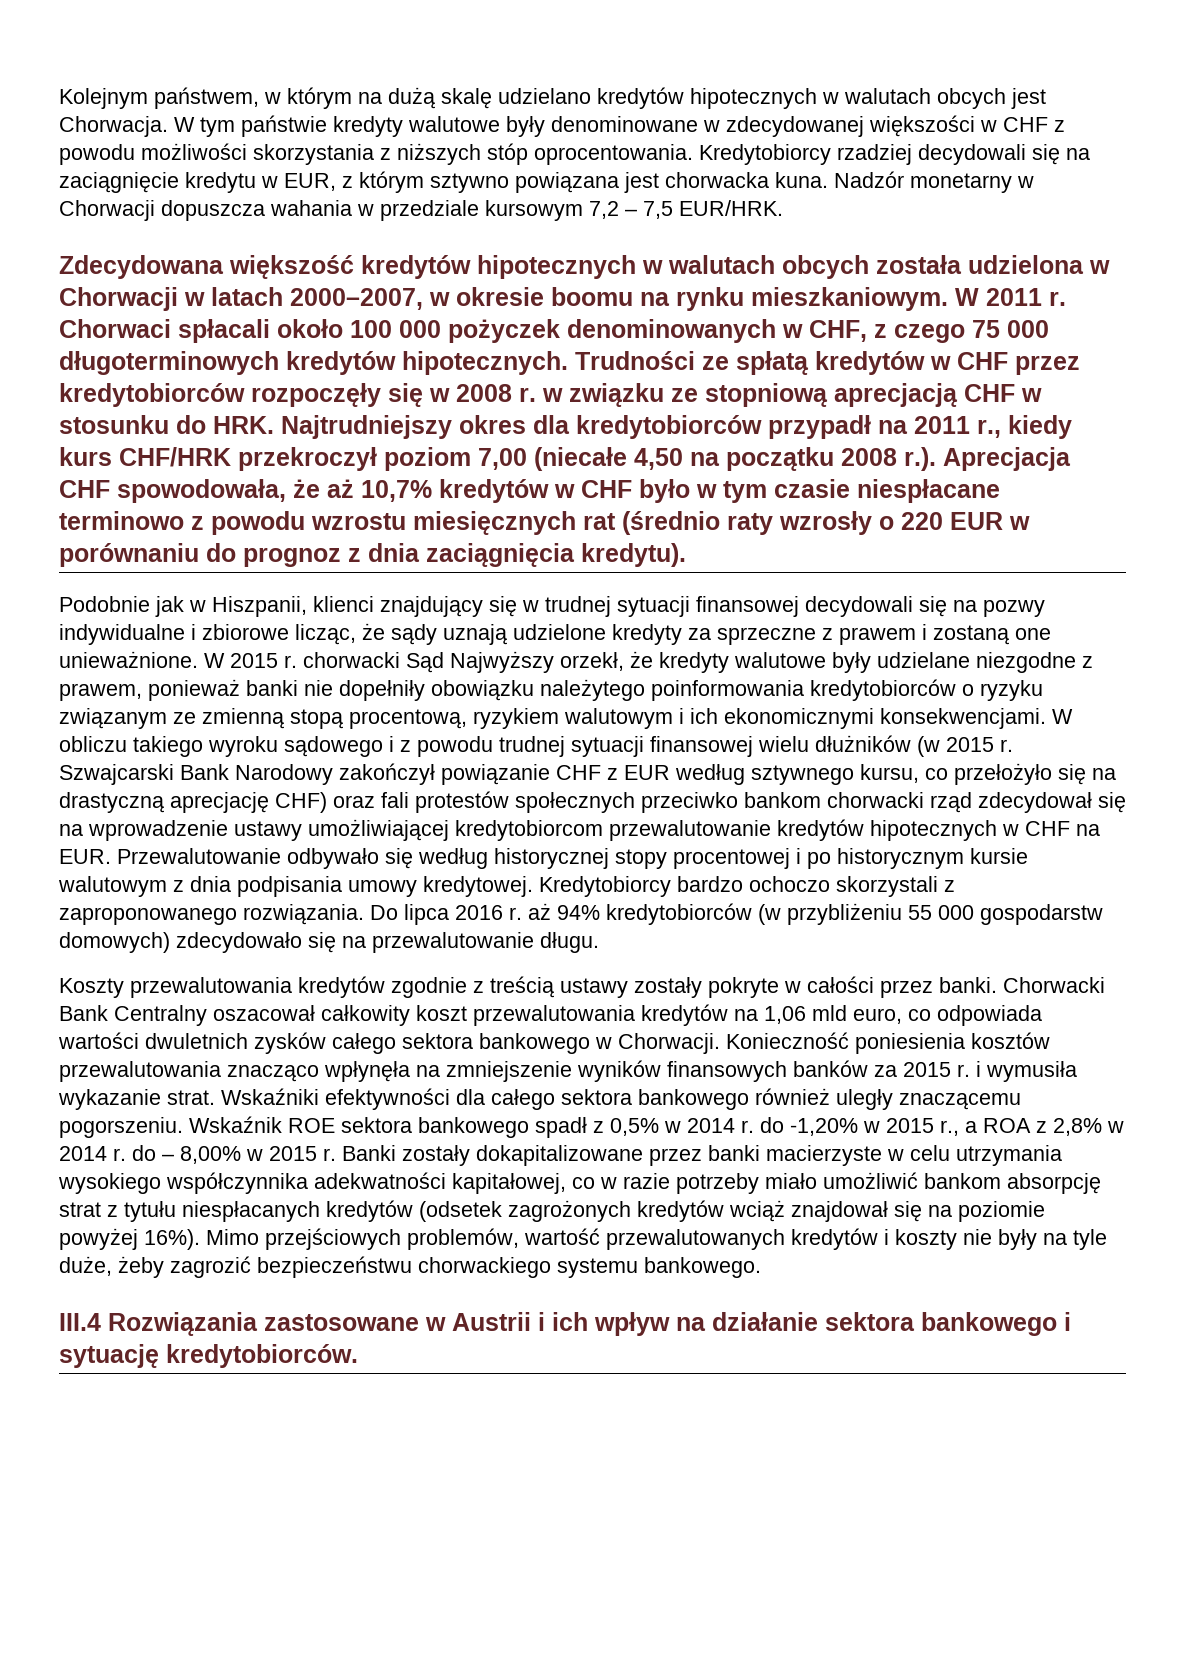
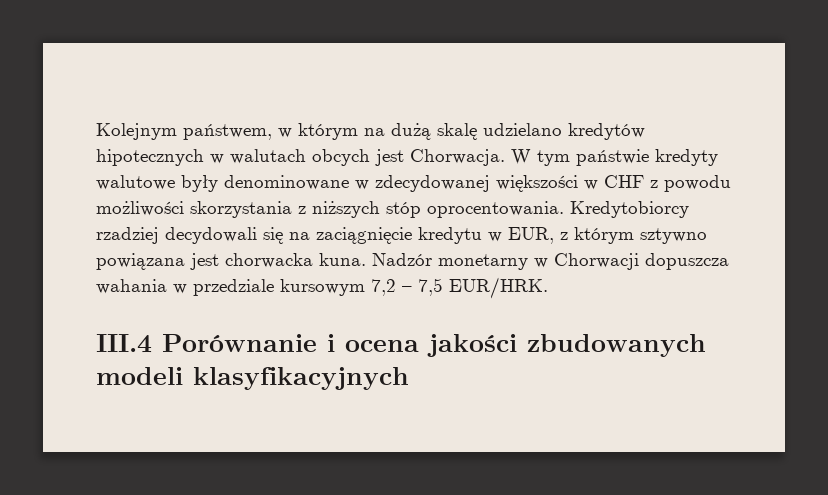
[59,255,1110,279] [59,287,1066,311] [59,319,1049,343] [59,351,1080,375] [59,383,1042,407] [59,415,1072,439] [59,447,1071,471] [59,479,1000,503] [59,511,1030,535] [59,543,686,567] [59,596,1045,617] [59,623,1051,645] [59,651,1093,673] [59,679,1043,701] [59,708,1073,729] [59,735,1013,757] [59,763,1116,785] [59,791,1126,813] [59,819,1100,841] [59,848,1028,869] [58,876,955,897] [59,903,1103,925] [59,932,599,953] [59,976,1105,998] [59,1004,1042,1026] [58,1032,1050,1054] [59,1060,1077,1082] [58,1088,1021,1110] [59,1116,1124,1138] [59,1145,1062,1166] [58,1172,1101,1194] [59,1200,1045,1222] [59,1228,1107,1250] [59,1256,761,1278] [59,1312,1071,1336] [59,1344,358,1368] Zdecydowana większość kredytów hipotecznych w walutach obcych została udzielona w Chorwacji w latach 2000–2007, w okresie boomu na rynku mieszkaniowym. W 2011 r. Chorwaci spłacali około 100 000 pożyczek denominowanych w CHF, z czego 75 000 długoterminowych kredytów hipotecznych. Trudności ze spłatą kredytów w CHF przez kredytobiorców rozpoczęły się w 2008 r. w związku ze stopniową aprecjacją CHF w stosunku do HRK. Najtrudniejszy okres dla kredytobiorców przypadł na 2011 r., kiedy kurs CHF/HRK przekroczył poziom 7,00 (niecałe 4,50 na początku 2008 r.). Aprecjacja CHF spowodowała, że aż 10,7% kredytów w CHF było w tym czasie niespłacane terminowo z powodu wzrostu miesięcznych rat (średnio raty wzrosły o 220 EUR w porównaniu do prognoz z dnia zaciągnięcia kredytu). // Podobnie jak w Hiszpanii, klienci znajdujący się w trudnej sytuacji finansowej decydowali się na pozwy indywidualne i zbiorowe licząc, że sądy uznają udzielone kredyty za sprzeczne z prawem i zostaną one unieważnione. W 2015 r. chorwacki Sąd Najwyższy orzekł, że kredyty walutowe były udzielane niezgodne z prawem, ponieważ banki nie dopełniły obowiązku należytego poinformowania kredytobiorców o ryzyku związanym ze zmienną stopą procentową, ryzykiem walutowym i ich ekonomicznymi konsekwencjami. W obliczu takiego wyroku sądowego i z powodu trudnej sytuacji finansowej wielu dłużników (w 2015 r. Szwajcarski Bank Narodowy zakończył powiązanie CHF z EUR według sztywnego kursu, co przełożyło się na drastyczną aprecjację CHF) oraz fali protestów społecznych przeciwko bankom chorwacki rząd zdecydował się na wprowadzenie ustawy umożliwiającej kredytobiorcom przewalutowanie kredytów hipotecznych w CHF na EUR. Przewalutowanie odbywało się według historycznej stopy procentowej i po historycznym kursie walutowym z dnia podpisania umowy kredytowej. Kredytobiorcy bardzo ochoczo skorzystali z zaproponowanego rozwiązania. Do lipca 2016 r. aż 94% kredytobiorców (w przybliżeniu 55 000 gospodarstw domowych) zdecydowało się na przewalutowanie długu. // Koszty przewalutowania kredytów zgodnie z treścią ustawy zostały pokryte w całości przez banki. Chorwacki Bank Centralny oszacował całkowity koszt przewalutowania kredytów na 1,06 mld euro, co odpowiada wartości dwuletnich zysków całego sektora bankowego w Chorwacji. Konieczność poniesienia kosztów przewalutowania znacząco wpłynęła na zmniejszenie wyników finansowych banków za 2015 r. i wymusiła wykazanie strat. Wskaźniki efektywności dla całego sektora bankowego również uległy znaczącemu pogorszeniu. Wskaźnik ROE sektora bankowego spadł z 0,5% w 2014 r. do -1,20% w 2015 r., a ROA z 2,8% w 2014 r. do – 8,00% w 2015 r. Banki zostały dokapitalizowane przez banki macierzyste w celu utrzymania wysokiego współczynnika adekwatności kapitałowej, co w razie potrzeby miało umożliwić bankom absorpcję strat z tytułu niespłacanych kredytów (odsetek zagrożonych kredytów wciąż znajdował się na poziomie powyżej 16%). Mimo przejściowych problemów, wartość przewalutowanych kredytów i koszty nie były na tyle duże, żeby zagrozić bezpieczeństwu chorwackiego systemu bankowego. // III.4 Rozwiązania zastosowane w Austrii i ich wpływ na działanie sektora bankowego i sytuację kredytobiorców. -> [96,334,706,357] [96,367,409,390] III.4 Porównanie i ocena jakości zbudowanych modeli klasyfikacyjnych

